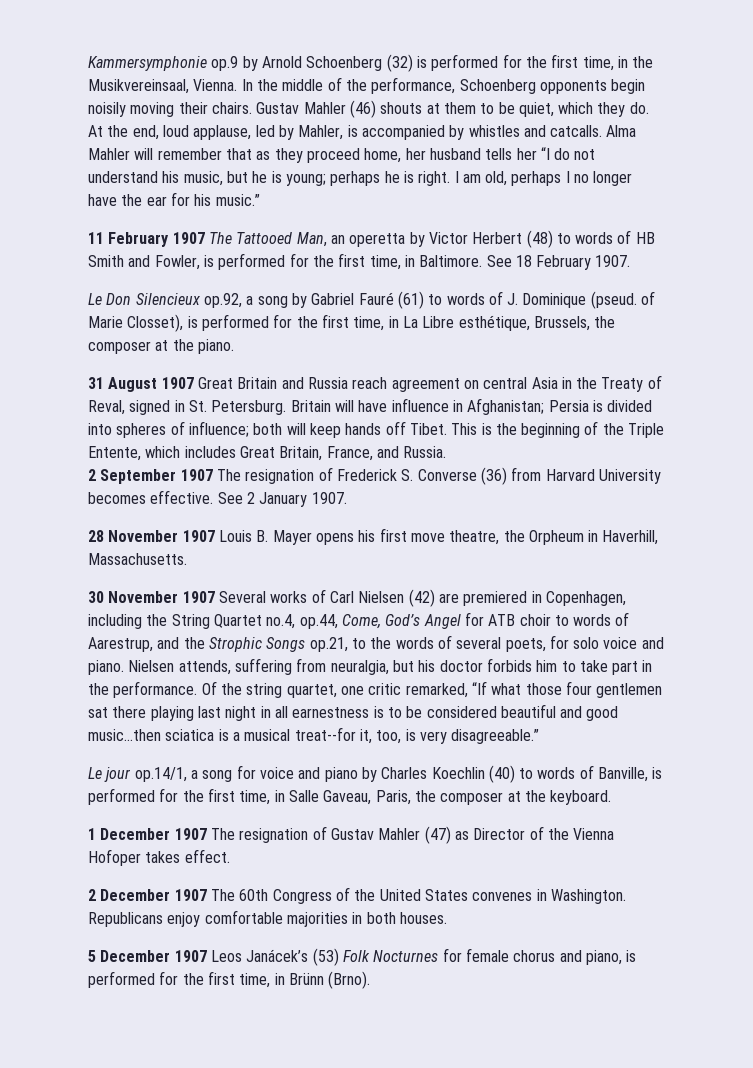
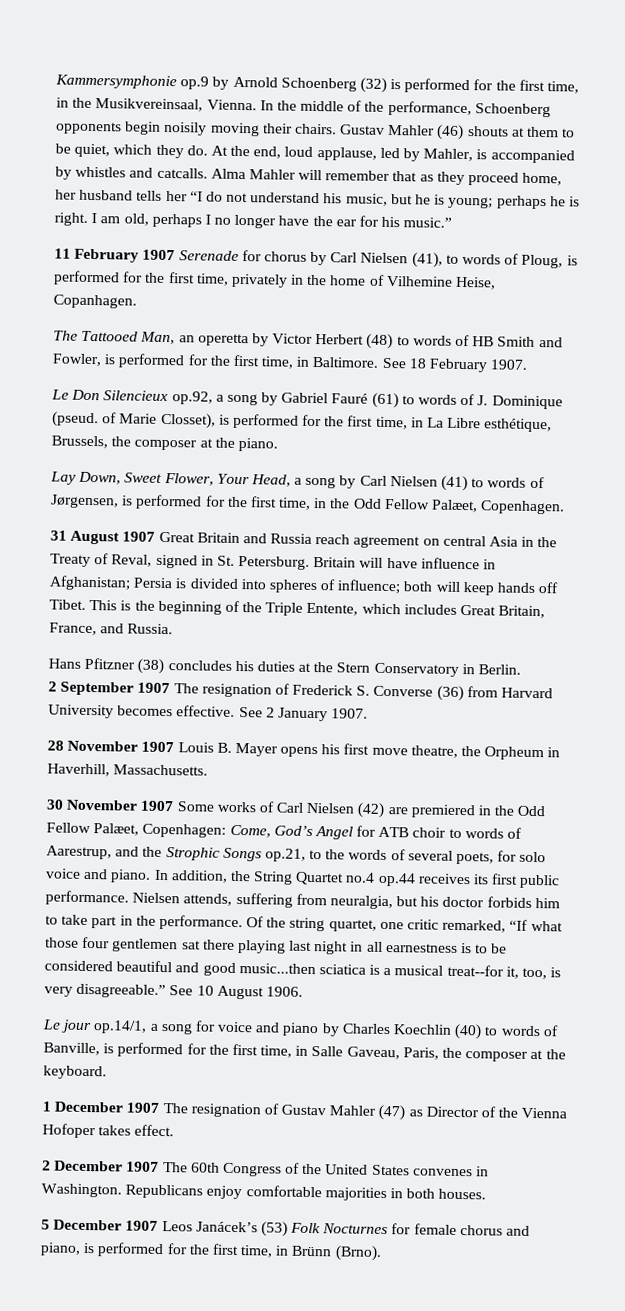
(205, 238) none -> [178,250,578,269] [53,270,497,290] [53,294,137,309] Serenade for chorus by Carl Nielsen (41), to words of Ploug, is performed for the first time, privately in the home of Vilhemine Heise, Copanhagen. //
(234, 346) none -> [50,471,545,492] [50,494,566,515] // Lay Down, Sweet Flower, Your Head, a song by Carl Nielsen (41) to words of Jørgensen, is performed for the first time, in the Odd Fellow Palæet, Copenhagen.
(447, 452) none -> [48,657,522,677] // Hans Pfitzner (38) concludes his duties at the Stern Conservatory in Berlin.
[218,591,266,603] Several -> [176,801,215,812] Some
[545,591,626,606] [88,614,338,629] Copenhagen, including the String Quartet no.4, op.44, -> [494,805,546,817] [46,822,227,838] the Odd Fellow Palæet, Copenhagen:
(124, 667) none -> [153,869,561,889] [45,890,129,906] In addition, the String Quartet no.4 op.44 receives its first public performance.
(540, 736) none -> [169,985,303,1000] See 10 August 1906.

